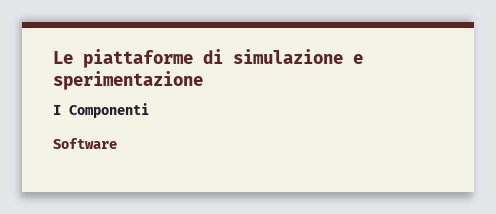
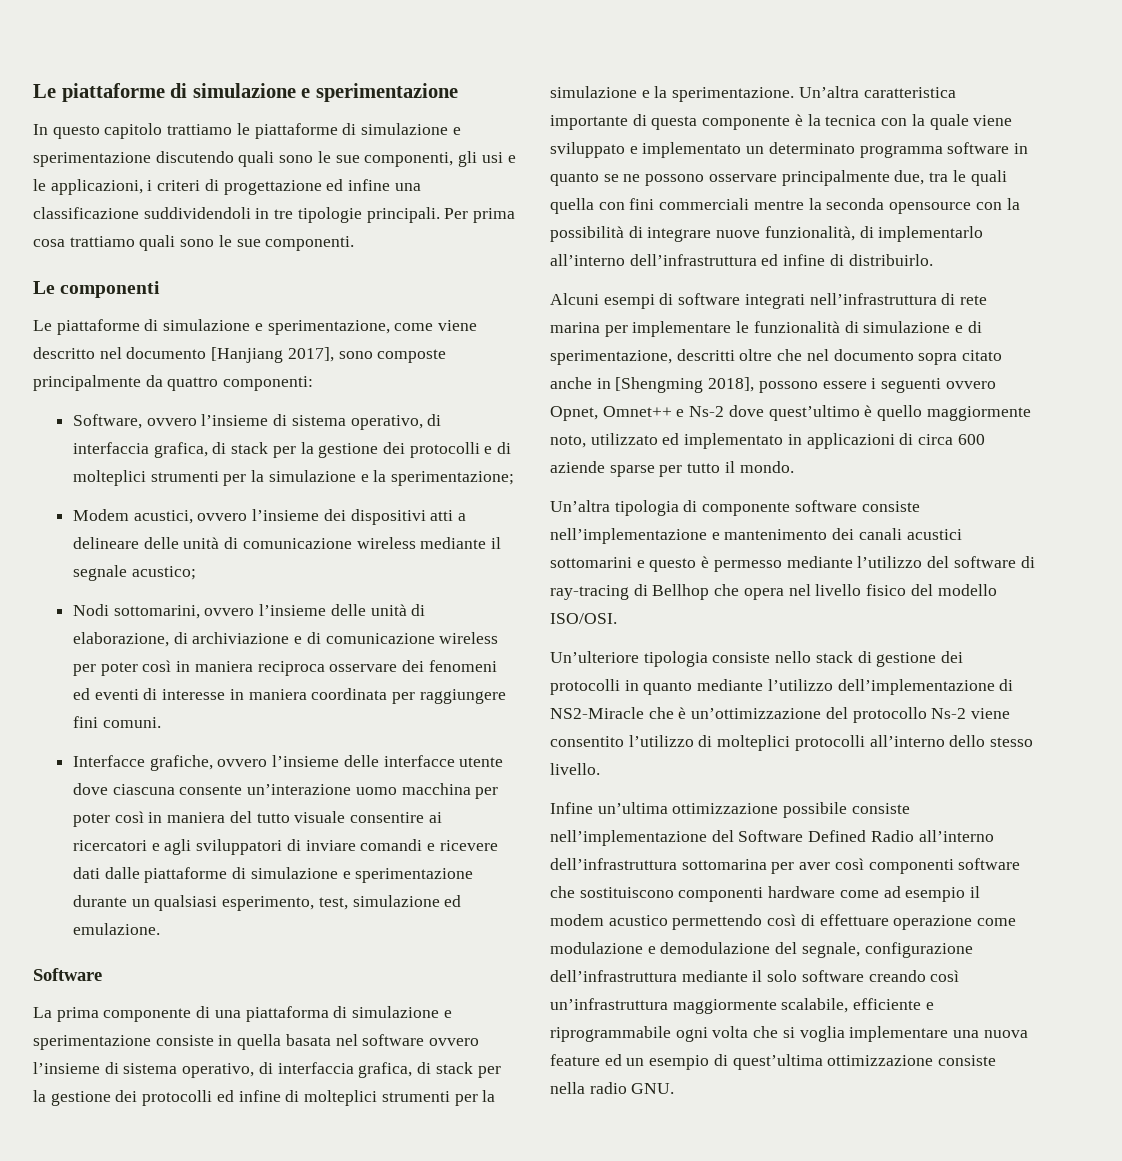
[53,103,149,118] [53,138,117,149] I Componenti // Software -> [33,123,461,139] [33,151,516,167] [33,179,421,195] [33,207,516,223] [33,235,355,251] [33,281,161,298] [33,319,478,335] [33,347,447,363] [33,375,314,391] [72,414,442,430] [72,442,512,458] [72,470,515,486] [72,509,467,525] [72,537,502,549] [72,565,196,581] [72,604,426,619] [72,632,499,647] [72,660,497,676] [72,688,506,704] [72,716,161,728] [72,755,504,771] [72,783,499,799] [72,811,442,827] [72,839,498,855] [72,867,474,883] [72,895,462,911] [72,923,160,935] [33,968,102,981] [33,1006,452,1022] [33,1034,480,1050] [33,1062,501,1078] [33,1090,496,1106] [550,86,956,102] [550,114,1013,130] [550,142,1029,158] [550,170,1007,186] [550,198,1020,214] [550,226,984,242] [550,254,933,266] [550,293,988,309] [550,321,982,337] [550,349,1003,365] [550,377,996,393] [550,405,1031,421] [550,433,985,449] [550,461,794,477] [550,500,920,516] [550,528,962,544] [550,556,1035,572] [550,584,997,600] [550,613,617,624] [550,651,964,667] [550,679,1014,695] [550,707,1011,723] [550,735,1034,751] [550,763,600,775] [550,802,910,818] [550,830,994,846] [550,858,1021,874] [550,886,981,902] [550,914,1017,930] [550,942,973,958] [550,970,960,982] [550,998,934,1014] [550,1026,1028,1042] [550,1054,997,1070] [550,1082,675,1094] In questo capitolo trattiamo le piattaforme di simulazione e sperimentazione discutendo quali sono le sue componenti, gli usi e le applicazioni, i criteri di progettazione ed infine una classificazione suddividendoli in tre tipologie principali. Per prima cosa trattiamo quali sono le sue componenti. // Le componenti // Le piattaforme di simulazione e sperimentazione, come viene descritto nel documento [Hanjiang 2017], sono composte principalmente da quattro componenti: // Software, ovvero l’insieme di sistema operativo, di interfaccia grafica, di stack per la gestione dei protocolli e di molteplici strumenti per la simulazione e la sperimentazione; // Modem acustici, ovvero l’insieme dei dispositivi atti a delineare delle unità di comunicazione wireless mediante il segnale acustico; // Nodi sottomarini, ovvero l’insieme delle unità di elaborazione, di archiviazione e di comunicazione wireless per poter così in maniera reciproca osservare dei fenomeni ed eventi di interesse in maniera coordinata per raggiungere fini comuni. // Interfacce grafiche, ovvero l’insieme delle interfacce utente dove ciascuna consente un’interazione uomo macchina per poter così in maniera del tutto visuale consentire ai ricercatori e agli sviluppatori di inviare comandi e ricevere dati dalle piattaforme di simulazione e sperimentazione durante un qualsiasi esperimento, test, simulazione ed emulazione. // Software // La prima componente di una piattaforma di simulazione e sperimentazione consiste in quella basata nel software ovvero l’insieme di sistema operativo, di interfaccia grafica, di stack per la gestione dei protocolli ed infine di molteplici strumenti per la simulazione e la sperimentazione. Un’altra caratteristica importante di questa componente è la tecnica con la quale viene sviluppato e implementato un determinato programma software in quanto se ne possono osservare principalmente due, tra le quali quella con fini commerciali mentre la seconda opensource con la possibilità di integrare nuove funzionalità, di implementarlo all’interno dell’infrastruttura ed infine di distribuirlo. // Alcuni esempi di software integrati nell’infrastruttura di rete marina per implementare le funzionalità di simulazione e di sperimentazione, descritti oltre che nel documento sopra citato anche in [Shengming 2018], possono essere i seguenti ovvero Opnet, Omnet++ e Ns-2 dove quest’ultimo è quello maggiormente noto, utilizzato ed implementato in applicazioni di circa 600 aziende sparse per tutto il mondo. // Un’altra tipologia di componente software consiste nell’implementazione e mantenimento dei canali acustici sottomarini e questo è permesso mediante l’utilizzo del software di ray-tracing di Bellhop che opera nel livello fisico del modello ISO/OSI. // Un’ulteriore tipologia consiste nello stack di gestione dei protocolli in quanto mediante l’utilizzo dell’implementazione di NS2-Miracle che è un’ottimizzazione del protocollo Ns-2 viene consentito l’utilizzo di molteplici protocolli all’interno dello stesso livello. // Infine un’ultima ottimizzazione possibile consiste nell’implementazione del Software Defined Radio all’interno dell’infrastruttura sottomarina per aver così componenti software che sostituiscono componenti hardware come ad esempio il modem acustico permettendo così di effettuare operazione come modulazione e demodulazione del segnale, configurazione dell’infrastruttura mediante il solo software creando così un’infrastruttura maggiormente scalabile, efficiente e riprogrammabile ogni volta che si voglia implementare una nuova feature ed un esempio di quest’ultima ottimizzazione consiste nella radio GNU.

